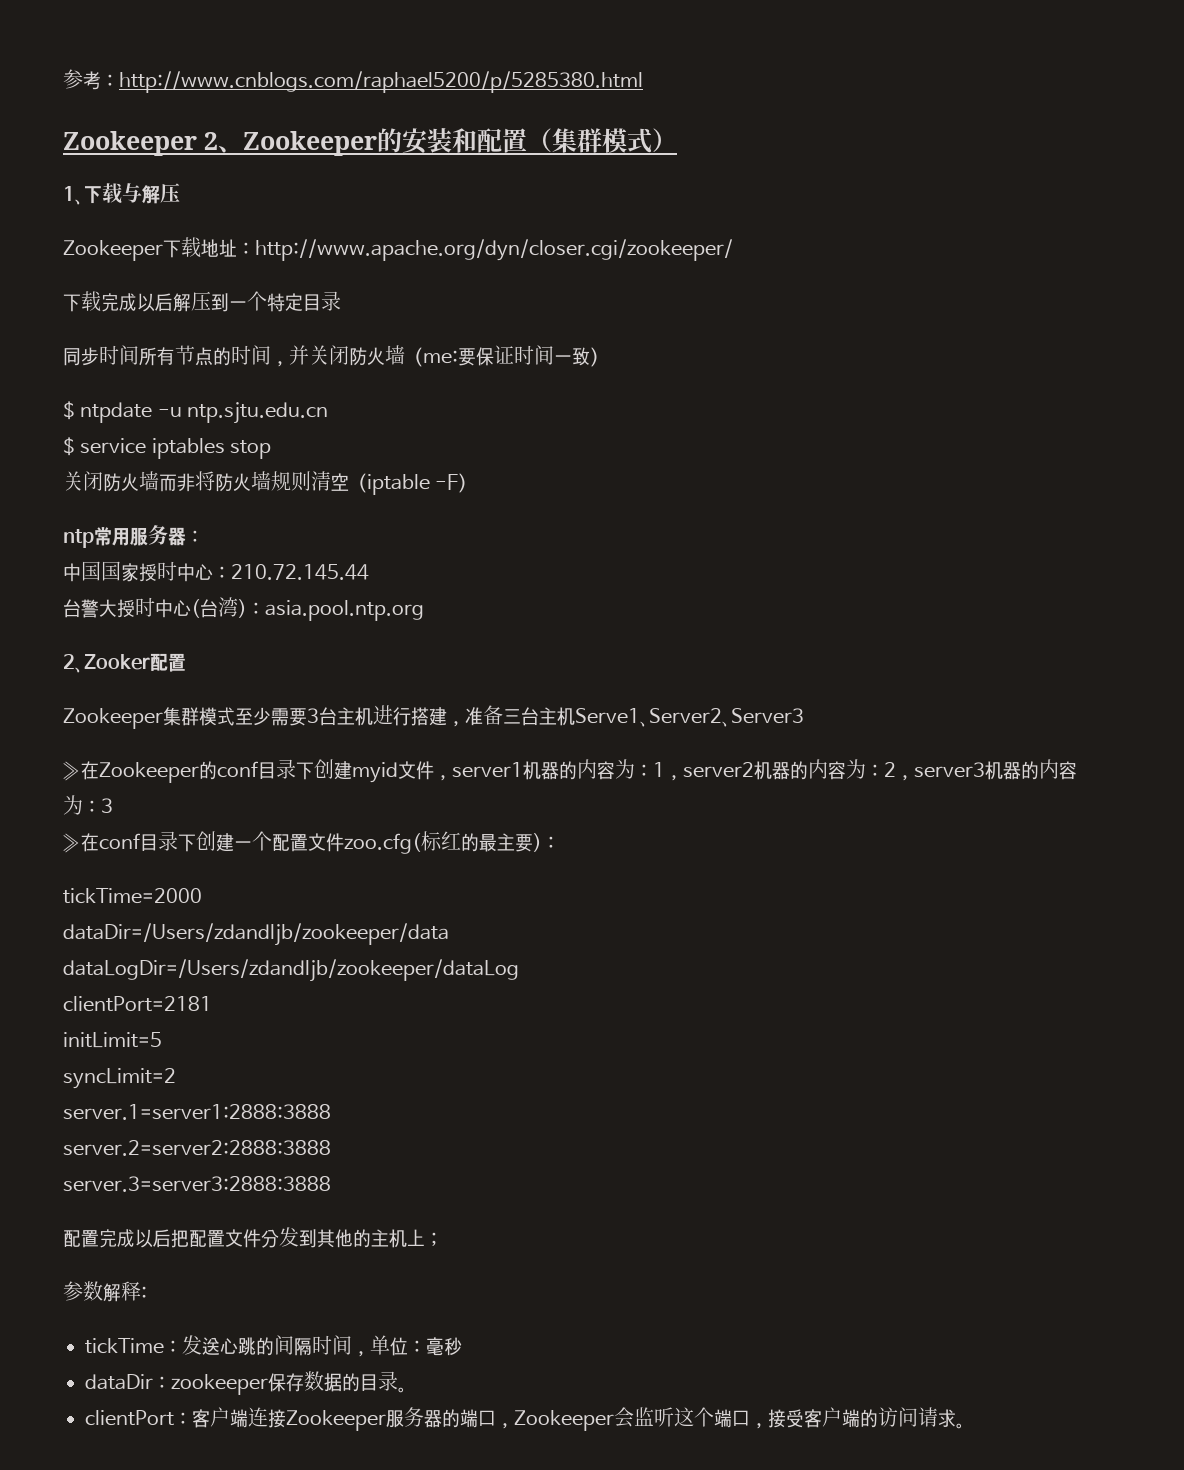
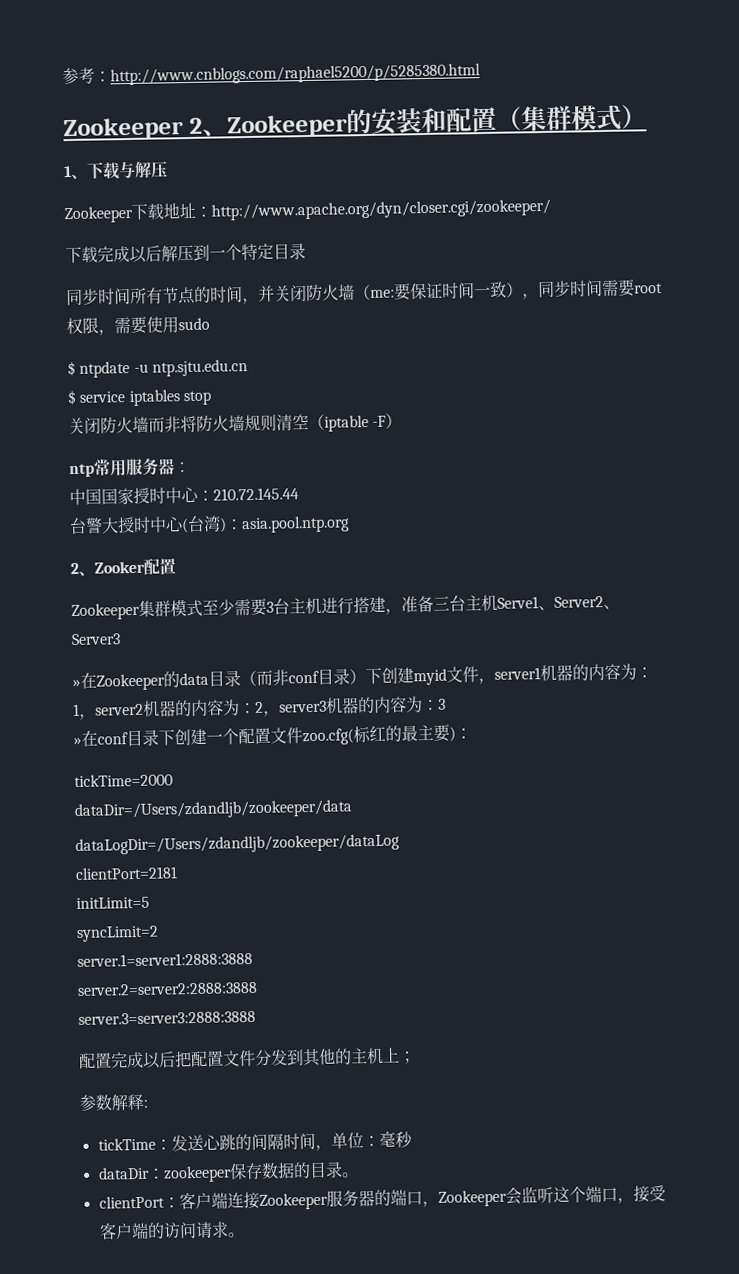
(608, 357) none -> [522,279,663,300] [66,316,210,336] ，同步时间需要root权限，需要使用sudo
[217,759,296,779] conf目录 -> [179,668,366,687] data目录（而非conf目录）

